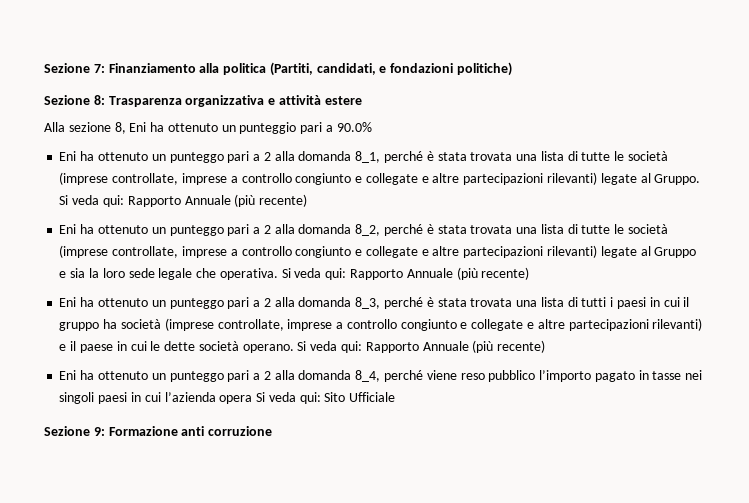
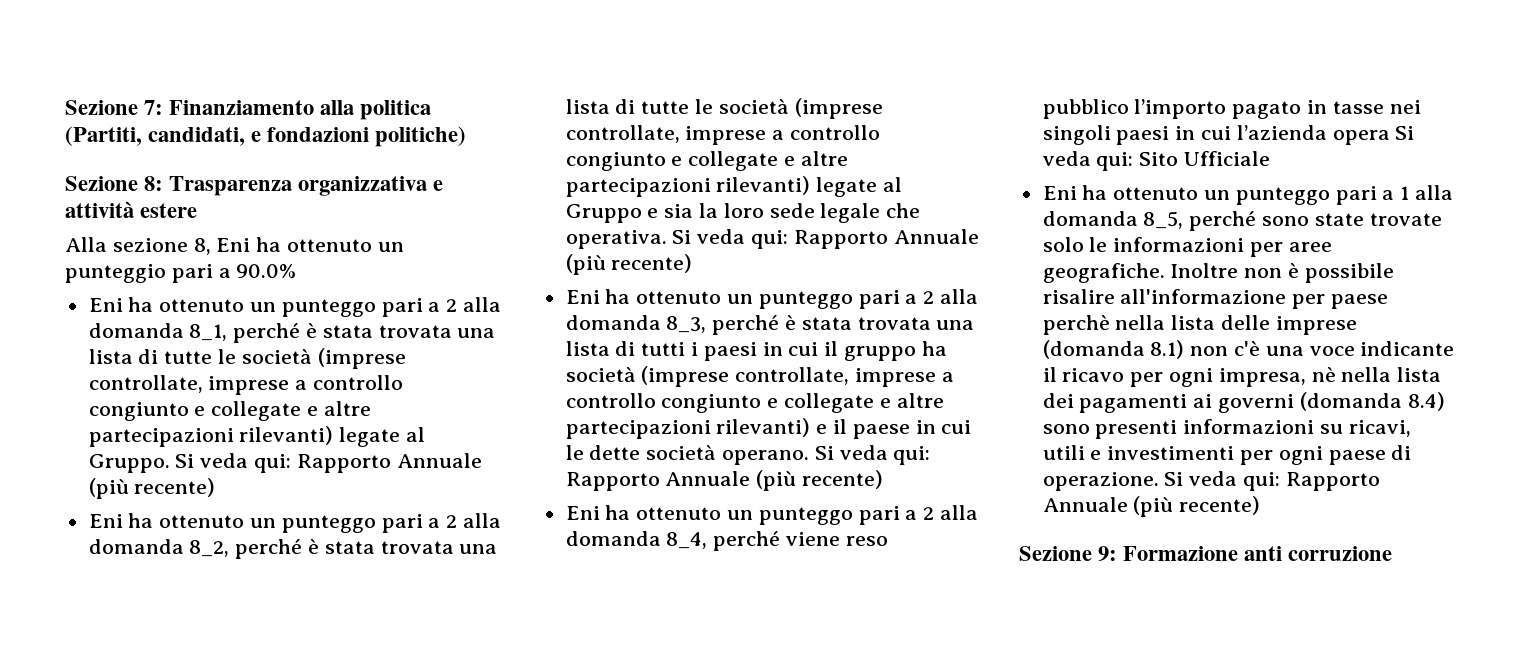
(396, 397) none -> [1042,185,1454,205] [1042,211,1442,231] [1042,237,1332,257] [1042,263,1394,283] [1042,289,1389,309] [1042,315,1357,335] [1042,340,1455,359] [1042,367,1442,387] [1042,392,1445,413] [1042,419,1411,439] [1042,445,1412,465] [1042,471,1380,491] [1042,496,1261,517] // Eni ha ottenuto un punteggo pari a 1 alla domanda 8_5, perché sono state trovate solo le informazioni per aree geografiche. Inoltre non è possibile risalire all'informazione per paese perchè nella lista delle imprese (domanda 8.1) non c'è una voce indicante il ricavo per ogni impresa, nè nella lista dei pagamenti ai governi (domanda 8.4) sono presenti informazioni su ricavi, utili e investimenti per ogni paese di operazione. Si veda qui: Rapporto Annuale (più recente)

